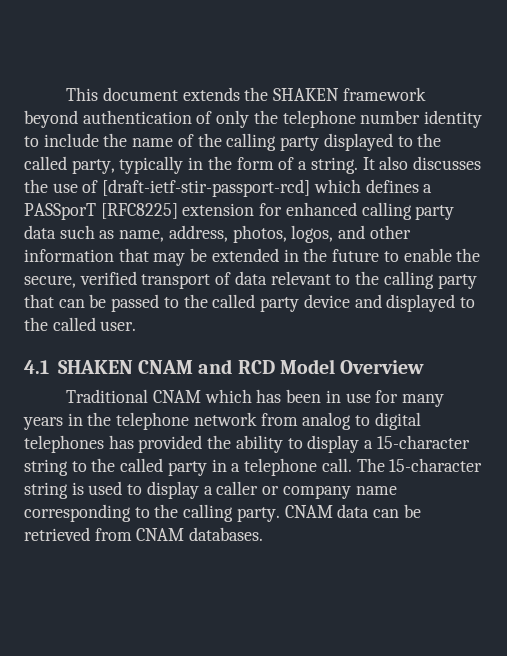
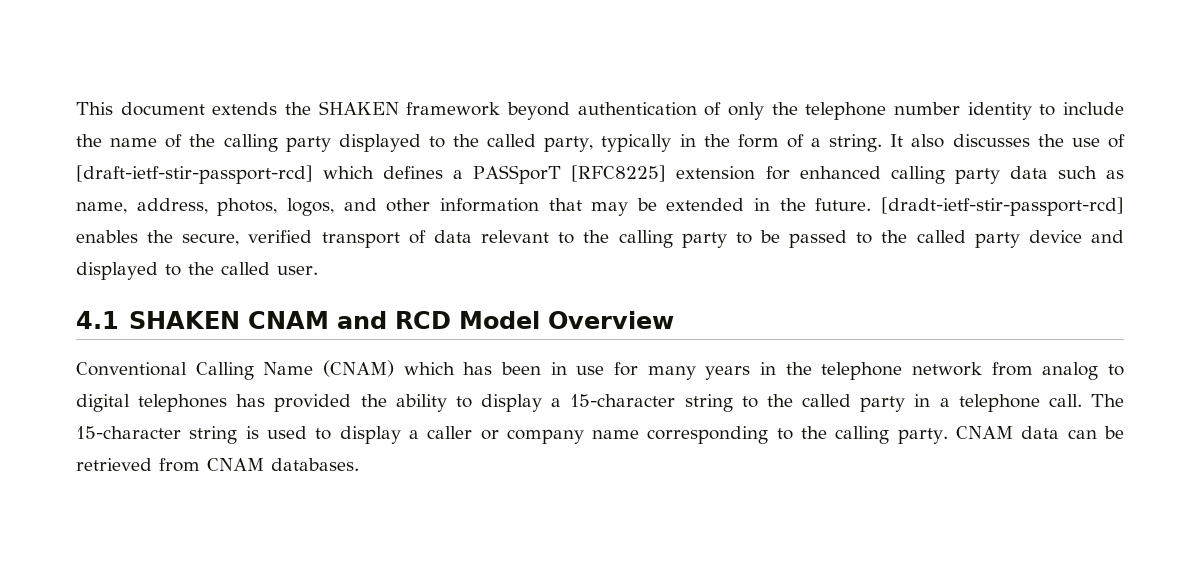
[332,248,452,262] future to enable -> [815,197,1124,216] [76,230,138,243] future. [dradt-ietf-stir-passport-rcd] enables
[24,294,85,308] that can -> [735,232,752,244] to
[66,389,201,403] Traditional CNAM -> [76,360,394,380] Conventional Calling Name (CNAM)

